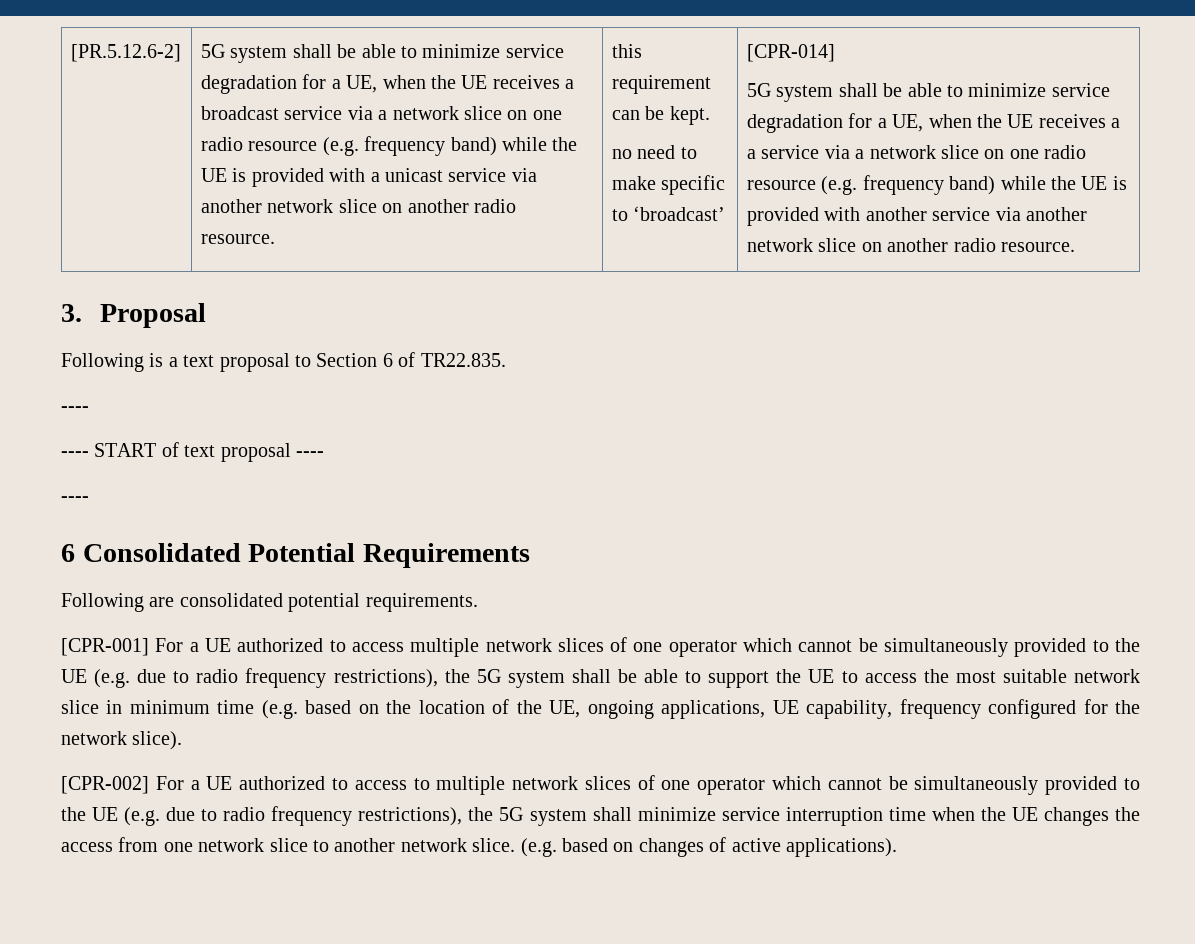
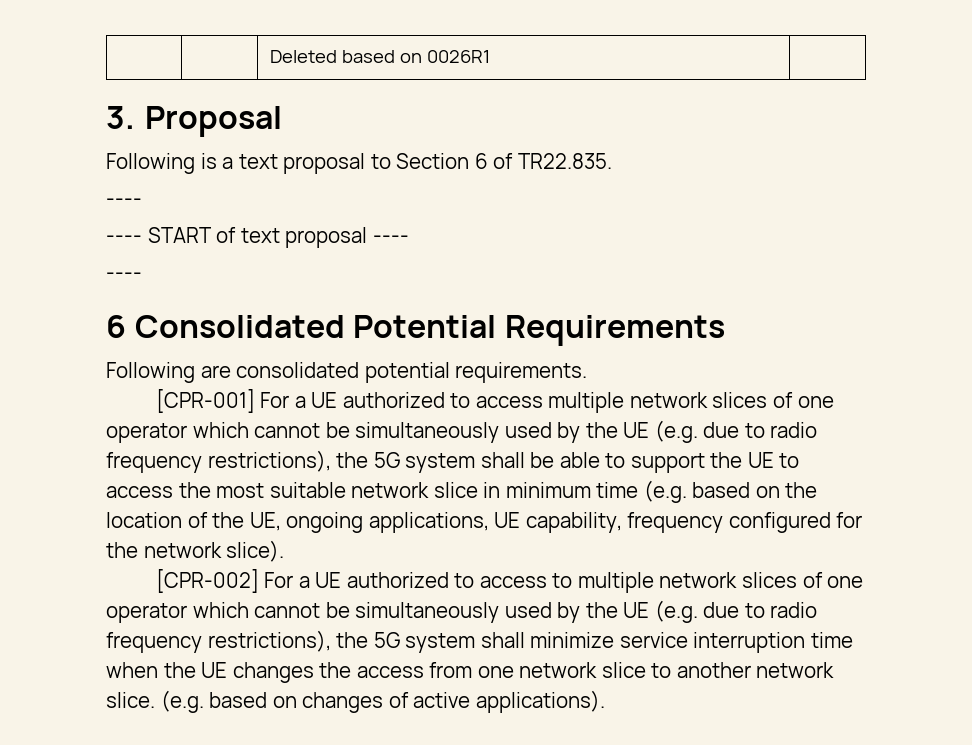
[70,44,181,62] [200,44,564,63] [200,74,575,94] [200,106,562,120] [200,136,578,156] [200,168,537,187] [200,199,516,213] [200,234,275,244] [611,44,642,58] [611,75,711,94] [611,106,710,125] [611,145,697,159] [611,175,726,195] [611,206,726,221] [746,44,835,62] [746,83,1110,102] [746,113,1121,133] [746,145,1087,159] [746,175,1127,195] [746,207,1087,226] [746,238,1075,252] [PR.5.12.6-2] | 5G system shall be able to minimize service degradation for a UE, when the UE receives a broadcast service via a network slice on one radio resource (e.g. frequency band) while the UE is provided with a unicast service via another network slice on another radio resource. | this requirement can be kept. // no need to make specific to ‘broadcast’ | [CPR-014] // 5G system shall be able to minimize service degradation for a UE, when the UE receives a a service via a network slice on one radio resource (e.g. frequency band) while the UE is provided with another service via another network slice on another radio resource. -> [269,50,490,63] | | Deleted based on 0026R1 |
[1014,638,1109,657] provided to -> [504,422,581,443] used by
[1045,776,1140,795] provided to -> [504,602,581,623] used by

